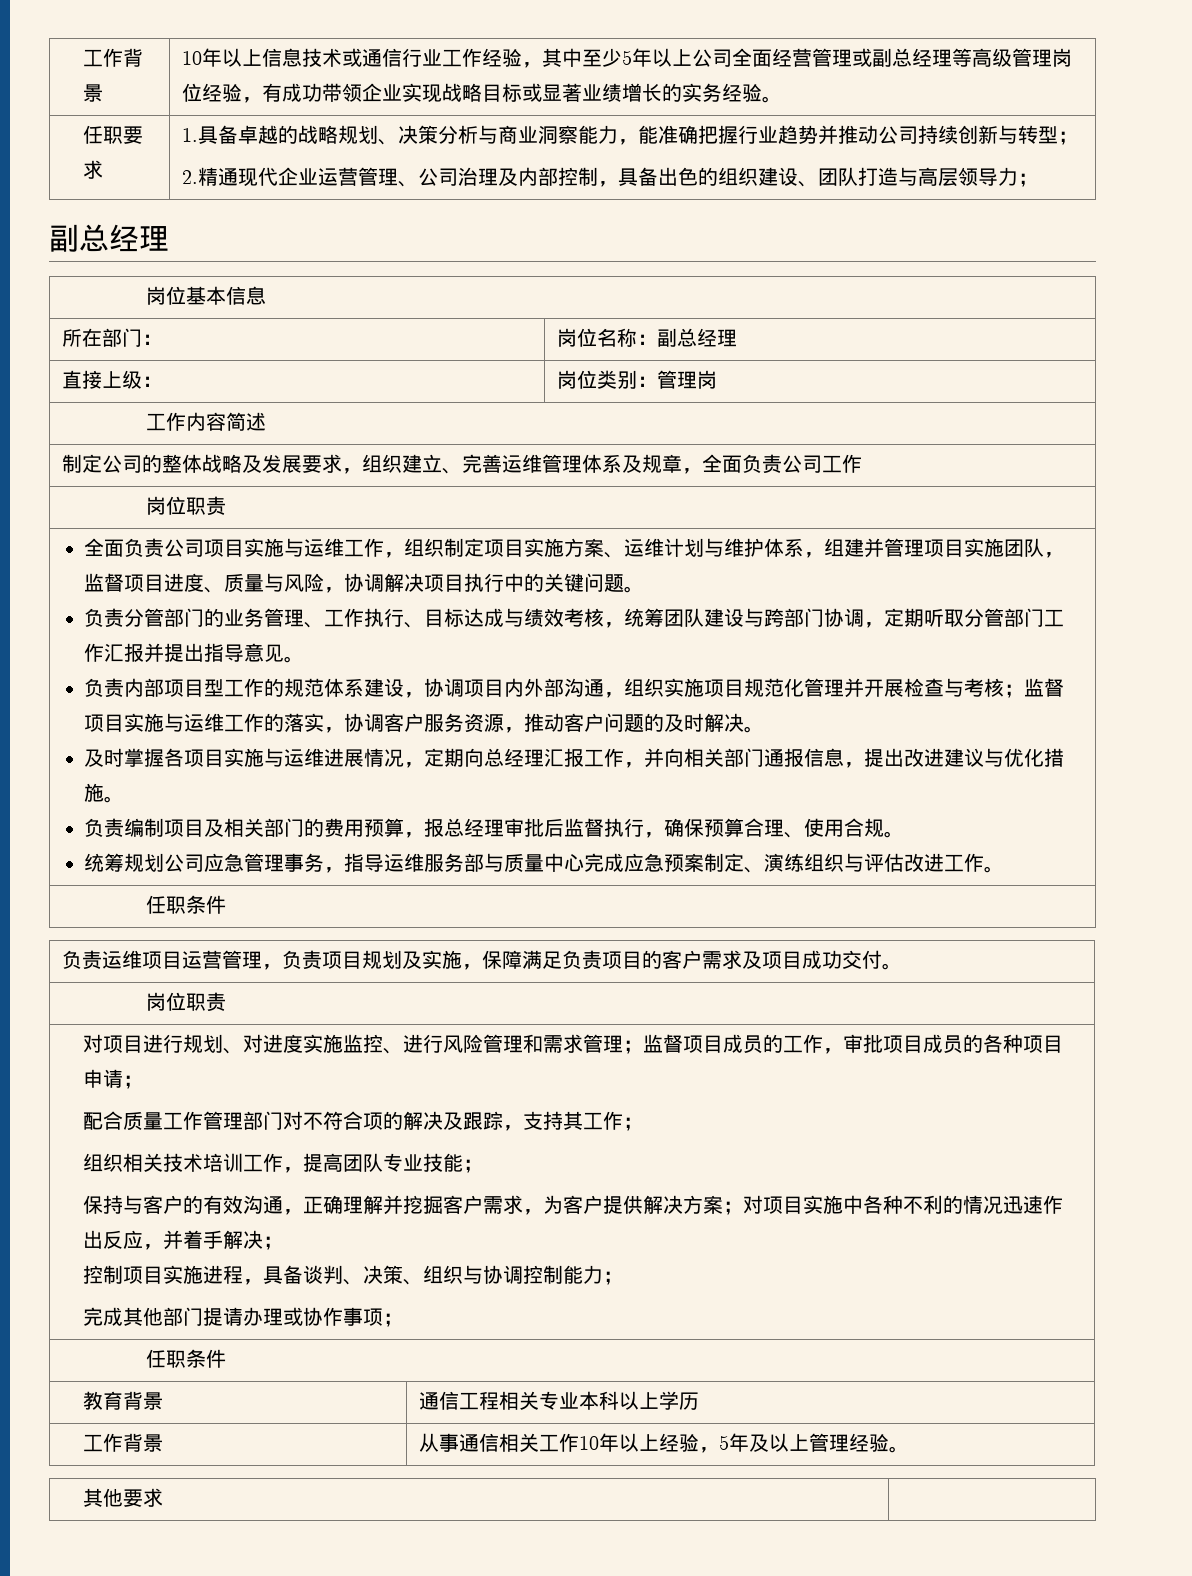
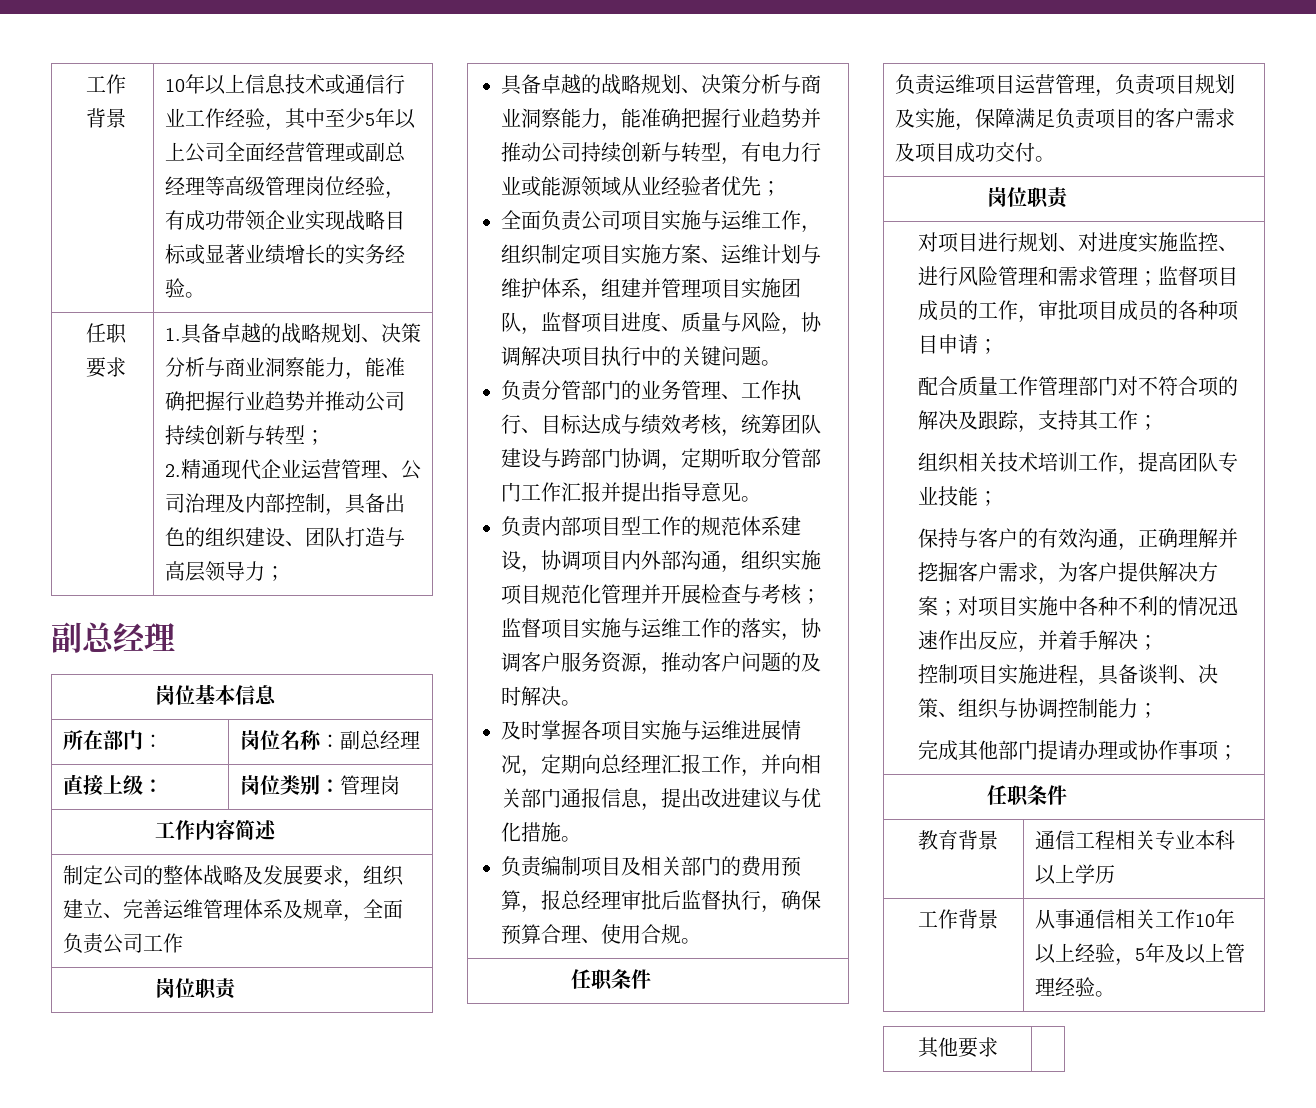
(227, 506) none -> [500,74,821,95] [500,108,821,131] [500,142,821,165] [500,176,781,197] 具备卓越的战略规划、决策分析与商业洞察能力，能准确把握行业趋势并推动公司持续创新与转型，有电力行业或能源领域从业经验者优先； //
[84,853,1005,873] // 统筹规划公司应急管理事务，指导运维服务部与质量中心完成应急预案制定、演练组织与评估改进工作。 -> (701, 941) none

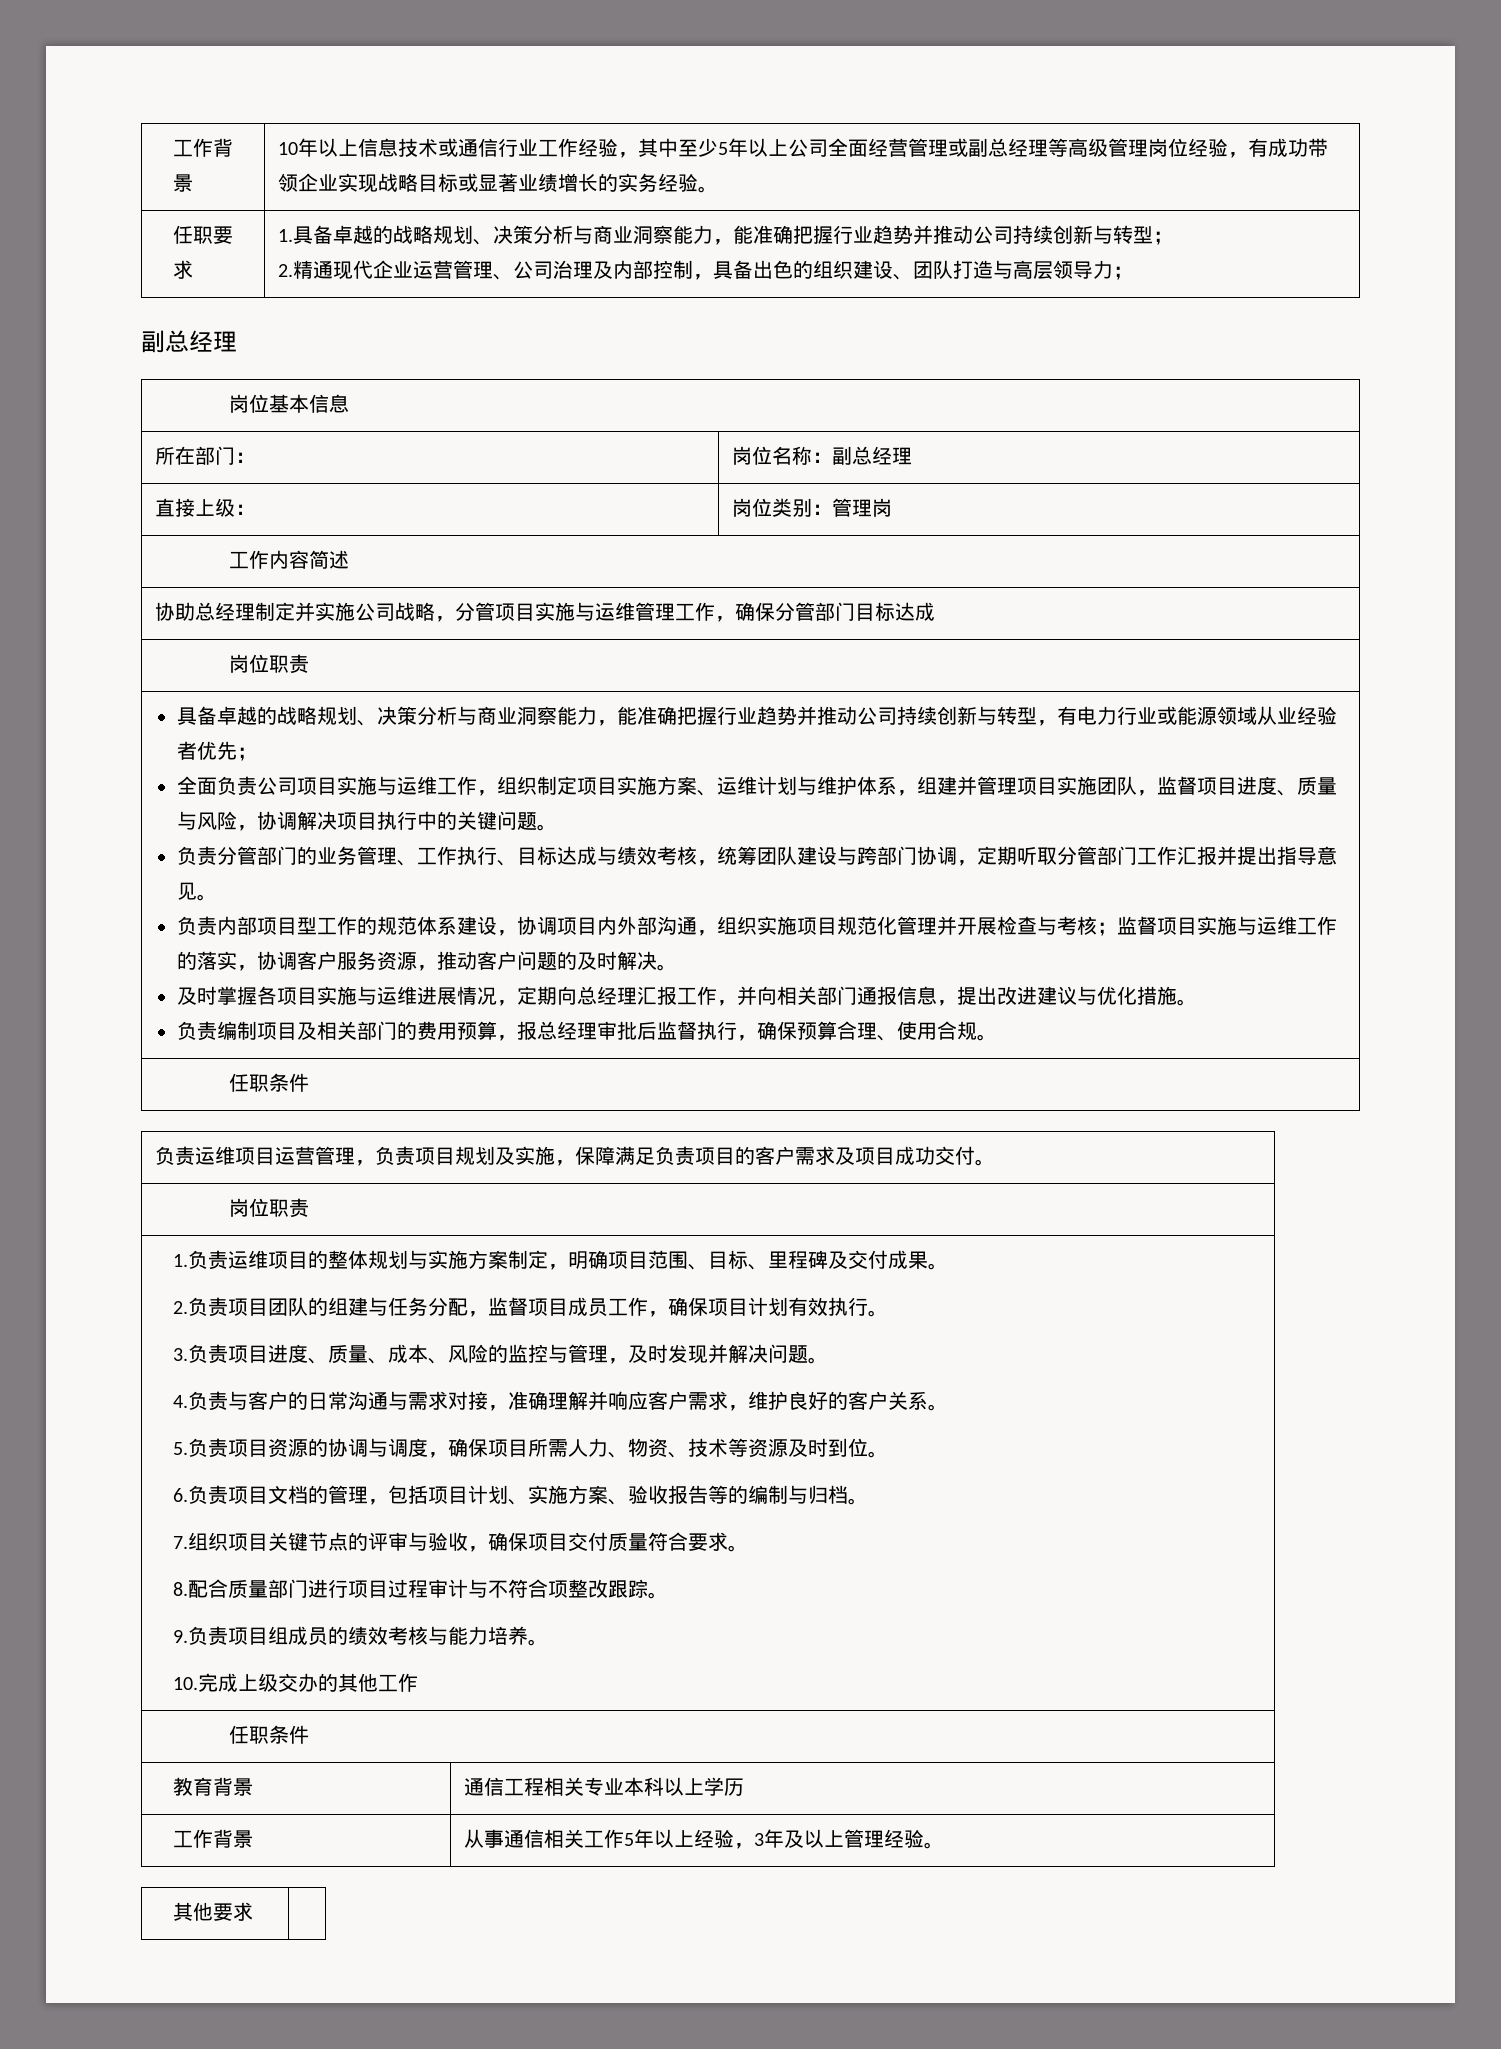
[62,865,404,888] [62,899,403,922] [62,933,183,954] 制定公司的整体战略及发展要求，组织建立、完善运维管理体系及规章，全面负责公司工作 -> [154,602,935,622] 协助总经理制定并实施公司战略，分管项目实施与运维管理工作，确保分管部门目标达成
[917,231,1238,253] [917,266,1238,287] [917,300,1239,323] [917,334,998,354] [917,376,1238,397] [917,410,1158,433] [917,452,1238,475] [917,486,998,506] [917,528,1158,551] 对项目进行规划、对进度实施监控、进行风险管理和需求管理；监督项目成员的工作，审批项目成员的各种项目申请； // 配合质量工作管理部门对不符合项的解决及跟踪，支持其工作； // 组织相关技术培训工作，提高团队专业技能； // 保持与客户的有效沟通，正 -> [173,1250,949,1270] [173,1297,889,1317] [173,1344,829,1364] [173,1391,529,1411] 1.负责运维项目的整体规划与实施方案制定，明确项目范围、目标、里程碑及交付成果。 // 2.负责项目团队的组建与任务分配，监督项目成员工作，确保项目计划有效执行。 // 3.负责项目进度、质量、成本、风险的监控与管理，及时发现并解决问题。 // 4.负责与客户的日常沟通与需求对接，准
[917,562,958,582] 挖掘 -> [608,1391,649,1410] 响应
[1057,562,1218,583] [917,596,1238,617] [917,630,1158,653] [917,664,1218,687] [917,698,1158,719] [917,740,1238,761] 为客户提供解决方案；对项目实施中各种不利的情况迅速作出反应，并着手解决； // 控制项目实施进程，具备谈判、决策、组织与协调控制能力； // 完成其他部门提请办理或协作事项； -> [748,1391,949,1411] [173,1438,889,1458] [173,1485,869,1505] [173,1532,749,1552] [173,1579,669,1599] [173,1626,549,1646] [173,1673,419,1692] 维护良好的客户关系。 // 5.负责项目资源的协调与调度，确保项目所需人力、物资、技术等资源及时到位。 // 6.负责项目文档的管理，包括项目计划、实施方案、验收报告等的编制与归档。 // 7.组织项目关键节点的评审与验收，确保项目交付质量符合要求。 // 8.配合质量部门进行项目过程审计与不符合项整改跟踪。 // 9.负责项目组成员的绩效考核与能力培养。 // 10.完成上级交办的其他工作
[1194,914,1215,927] 10 -> [623,1833,634,1846] 5
[1134,948,1145,961] 5 -> [753,1833,764,1846] 3

